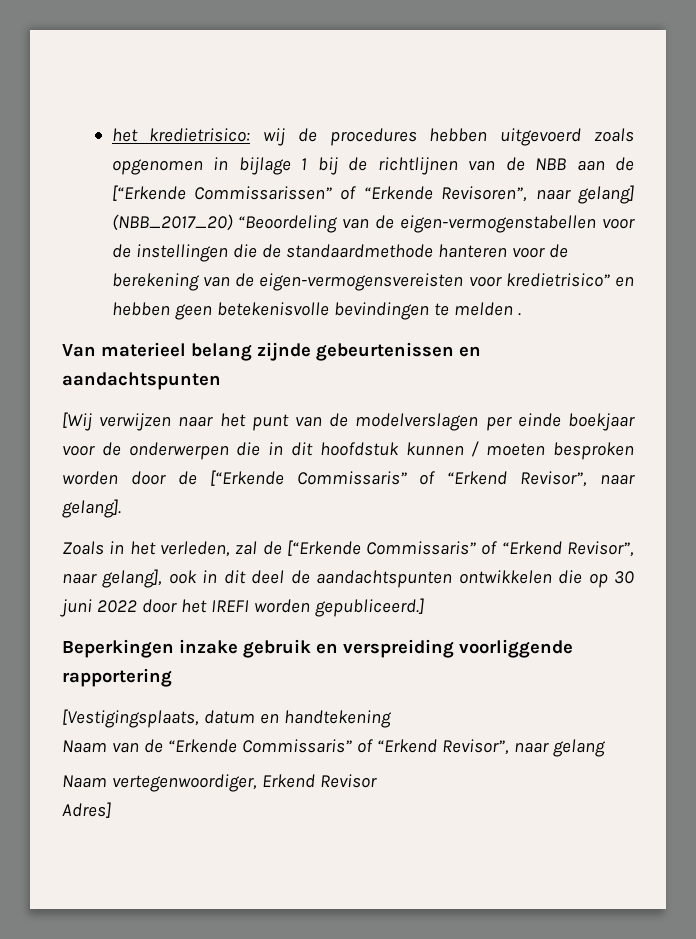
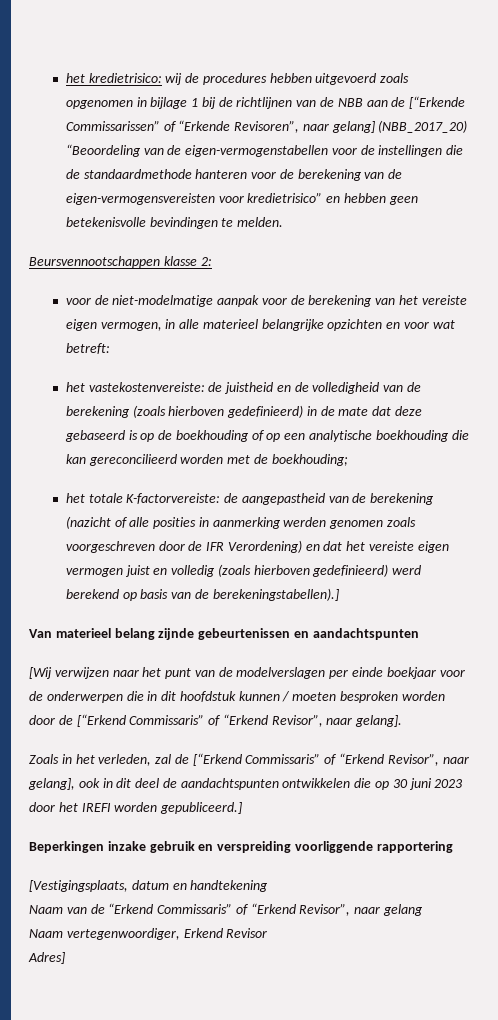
[453,302,521,316] melden . -> [237,217,284,227] [29,256,212,268] [65,295,467,307] [65,319,455,331] [65,343,110,354] [65,382,421,394] [65,405,422,418] [64,430,469,442] [65,454,348,466] [65,493,435,505] [65,516,416,529] [65,540,449,553] [65,564,422,577] [65,588,339,601] melden. // Beursvennootschappen klasse 2: // voor de niet-modelmatige aanpak voor de berekening van het vereiste eigen vermogen, in alle materieel belangrijke opzichten en voor wat betreft: // het vastekostenvereiste: de juistheid en de volledigheid van de berekening (zoals hierboven gedefinieerd) in de mate dat deze gebaseerd is op de boekhouding of op een analytische boekhouding die kan gereconcilieerd worden met de boekhouding; // het totale K-factorvereiste: de aangepastheid van de berekening (nazicht of alle posities in aanmerking werden genomen zoals voorgeschreven door de IFR Verordening) en dat het vereiste eigen vermogen juist en volledig (zoals hierboven gedefinieerd) werd berekend op basis van de berekeningstabellen).]
[209,470,284,486] [“Erkende -> [76,714,126,727] [“Erkend
[286,540,361,556] [“Erkende -> [192,753,242,766] [“Erkend
[96,600,137,613] 2022 -> [434,779,464,788] 2023
[167,739,237,753] “Erkende -> [108,903,154,914] “Erkend

